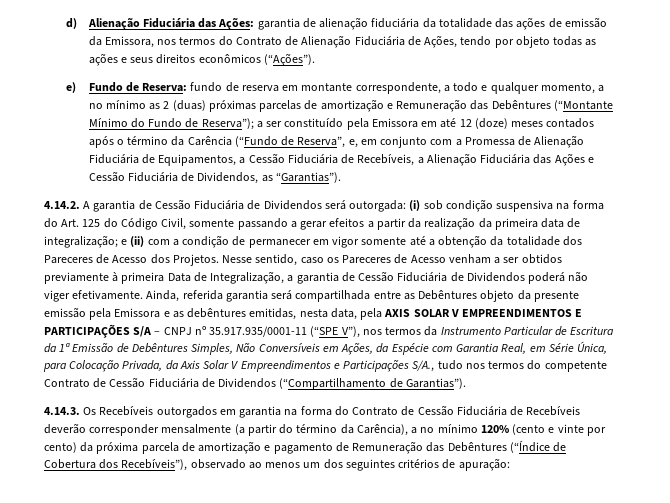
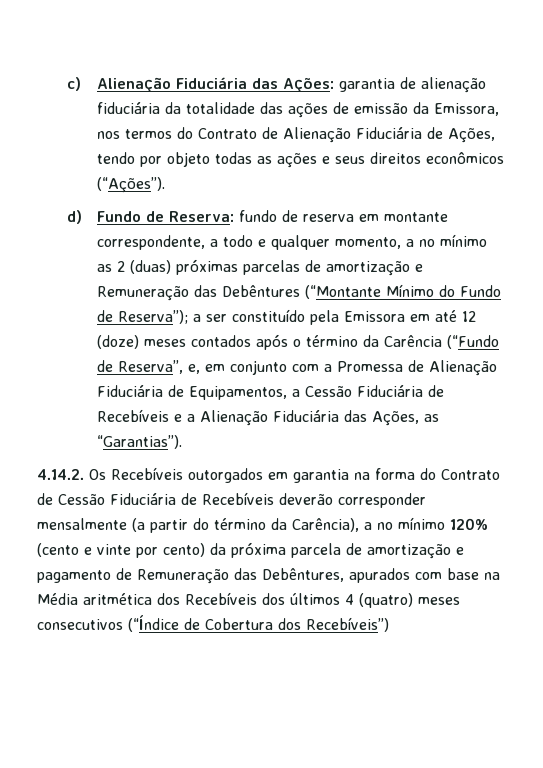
[66,18,78,29] d) -> [67,77,82,91] c)
[66,82,77,93] e) -> [67,210,83,224] d)
[357,154,415,166] Recebíveis, -> [97,409,183,422] Recebíveis e
[554,153,594,166] [88,171,341,184] [44,199,604,212] [44,217,581,230] [44,235,582,248] [44,254,562,266] [44,271,589,284] [44,290,579,302] [44,307,583,320] [44,324,615,338] [44,341,608,355] [43,359,607,372] [44,377,466,390] [44,407,80,415] Ações e Cessão Fiduciária de Dividendos, as “Garantias”). // 4.14.2. A garantia de Cessão Fiduciária de Dividendos será outorgada: (i) sob condição suspensiva na forma do Art. 125 do Código Civil, somente passando a gerar efeitos a partir da realização da primeira data de integralização; e (ii) com a condição de permanecer em vigor somente até a obtenção da totalidade dos Pareceres de Acesso dos Projetos. Nesse sentido, caso os Pareceres de Acesso venham a ser obtidos previamente à primeira Data de Integralização, a garantia de Cessão Fiduciária de Dividendos poderá não viger efetivamente. Ainda, referida garantia será compartilhada entre as Debêntures objeto da presente emissão pela Emissora e as debêntures emitidas, nesta data, pela AXIS SOLAR V EMPREENDIMENTOS E PARTICIPAÇÕES S/A – CNPJ nº 35.917.935/0001-11 (“SPE V”), nos termos da Instrumento Particular de Escritura da 1ª Emissão de Debêntures Simples, Não Conversíveis em Ações, da Espécie com Garantia Real, em Série Única, para Colocação Privada, da Axis Solar V Empreendimentos e Participações S/A., tudo nos termos do competente Contrato de Cessão Fiduciária de Dividendos (“Compartilhamento de Garantias”). // 4.14.3. -> [372,411,440,426] [97,435,183,449] [37,469,84,480] Ações, as “Garantias”). // 4.14.2.
[447,440,567,453] [44,458,510,471] Debêntures (“Índice de Cobertura dos Recebíveis”), observado ao menos um dos seguintes critérios de apuração: -> [262,568,500,583] [37,592,460,608] [37,615,389,632] Debêntures, apurados com base na Média aritmética dos Recebíveis dos últimos 4 (quatro) meses consecutivos (“Índice de Cobertura dos Recebíveis”)

